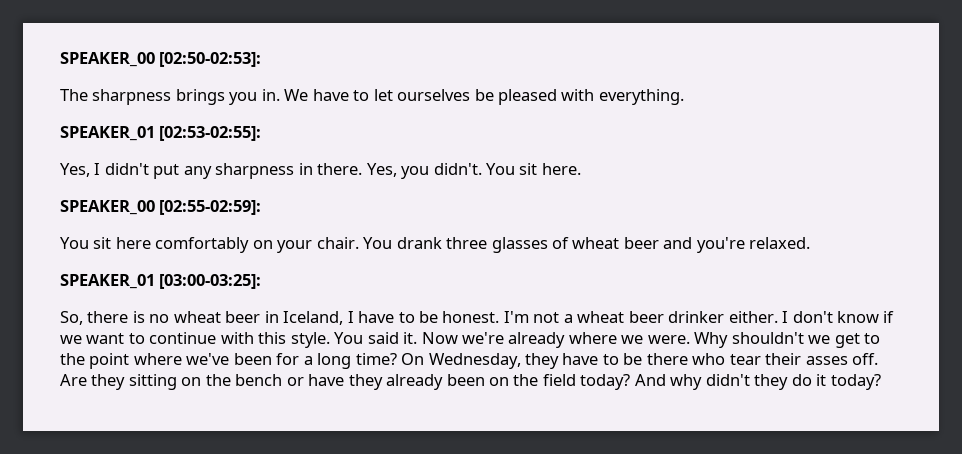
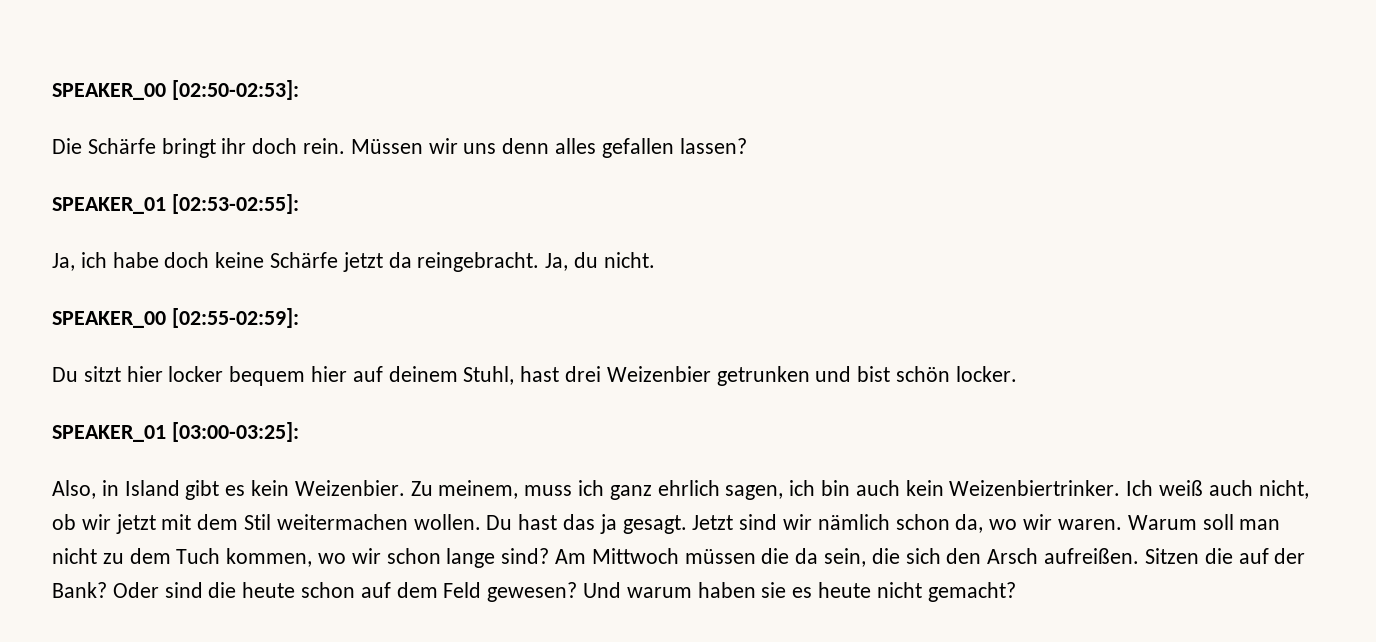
[60,89,684,105] [60,126,262,141] [60,163,581,179] [60,200,262,215] [60,237,811,253] [60,274,262,289] [60,311,895,325] [60,332,881,348] [60,353,879,369] [60,374,881,390] The sharpness brings you in. We have to let ourselves be pleased with everything. // SPEAKER_01 [02:53-02:55]: // Yes, I didn't put any sharpness in there. Yes, you didn't. You sit here. // SPEAKER_00 [02:55-02:59]: // You sit here comfortably on your chair. You drank three glasses of wheat beer and you're relaxed. // SPEAKER_01 [03:00-03:25]: // So, there is no wheat beer in Iceland, I have to be honest. I'm not a wheat beer drinker either. I don't know if we want to continue with this style. You said it. Now we're already where we were. Why shouldn't we get to the point where we've been for a long time? On Wednesday, they have to be there who tear their asses off. Are they sitting on the bench or have they already been on the field today? And why didn't they do it today? -> [52,138,747,158] [52,194,299,214] [52,252,655,272] [52,308,299,328] [52,366,1017,386] [52,422,299,442] [52,480,1309,500] [52,514,1281,534] [52,548,1306,568] [52,582,1016,602] Die Schärfe bringt ihr doch rein. Müssen wir uns denn alles gefallen lassen? // SPEAKER_01 [02:53-02:55]: // Ja, ich habe doch keine Schärfe jetzt da reingebracht. Ja, du nicht. // SPEAKER_00 [02:55-02:59]: // Du sitzt hier locker bequem hier auf deinem Stuhl, hast drei Weizenbier getrunken und bist schön locker. // SPEAKER_01 [03:00-03:25]: // Also, in Island gibt es kein Weizenbier. Zu meinem, muss ich ganz ehrlich sagen, ich bin auch kein Weizenbiertrinker. Ich weiß auch nicht, ob wir jetzt mit dem Stil weitermachen wollen. Du hast das ja gesagt. Jetzt sind wir nämlich schon da, wo wir waren. Warum soll man nicht zu dem Tuch kommen, wo wir schon lange sind? Am Mittwoch müssen die da sein, die sich den Arsch aufreißen. Sitzen die auf der Bank? Oder sind die heute schon auf dem Feld gewesen? Und warum haben sie es heute nicht gemacht?

